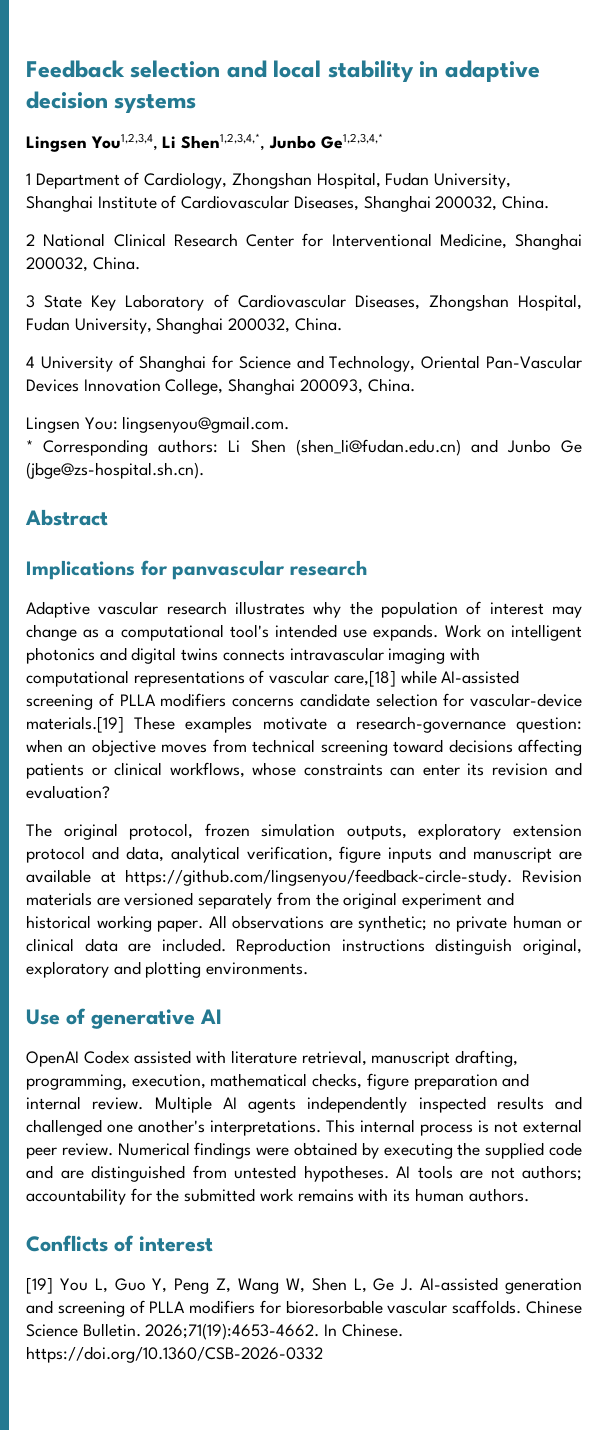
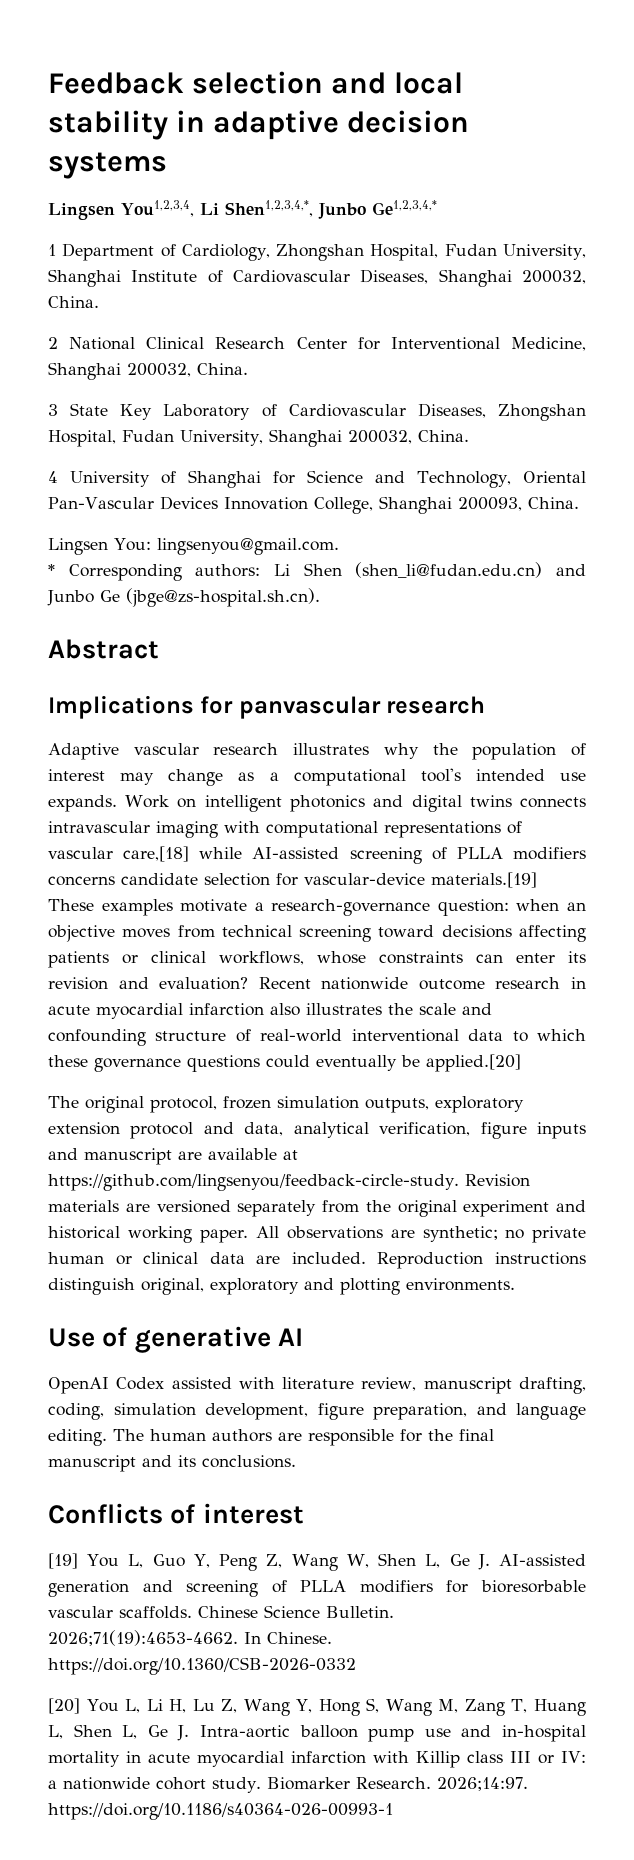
(110, 792) none -> [258,977,586,990] [48,1003,492,1019] [48,1029,586,1046] [48,1054,521,1072] Recent nationwide outcome research in acute myocardial infarction also illustrates the scale and confounding structure of real-world interventional data to which these governance questions could eventually be applied.[20]
[301,1050,367,1066] retrieval, -> [361,1377,417,1391] review,
[26,1073,530,1090] [26,1096,582,1113] [26,1119,582,1136] [26,1142,582,1159] [26,1165,582,1182] [26,1188,529,1205] programming, execution, mathematical checks, figure preparation and internal review. Multiple AI agents independently inspected results and challenged one another's interpretations. This internal process is not external peer review. Numerical findings were obtained by executing the supplied code and are distinguished from untested hypotheses. AI tools are not authors; accountability for the submitted work remains with its human authors. -> [48,1403,586,1420] [48,1429,494,1446] [48,1455,296,1472] coding, simulation development, figure preparation, and language editing. The human authors are responsible for the final manuscript and its conclusions.
(323, 1354) none -> [48,1698,587,1716] [48,1724,587,1742] [48,1751,587,1768] [48,1777,528,1793] [48,1803,393,1820] // [20] You L, Li H, Lu Z, Wang Y, Hong S, Wang M, Zang T, Huang L, Shen L, Ge J. Intra-aortic balloon pump use and in-hospital mortality in acute myocardial infarction with Killip class III or IV: a nationwide cohort study. Biomarker Research. 2026;14:97. https://doi.org/10.1186/s40364-026-00993-1

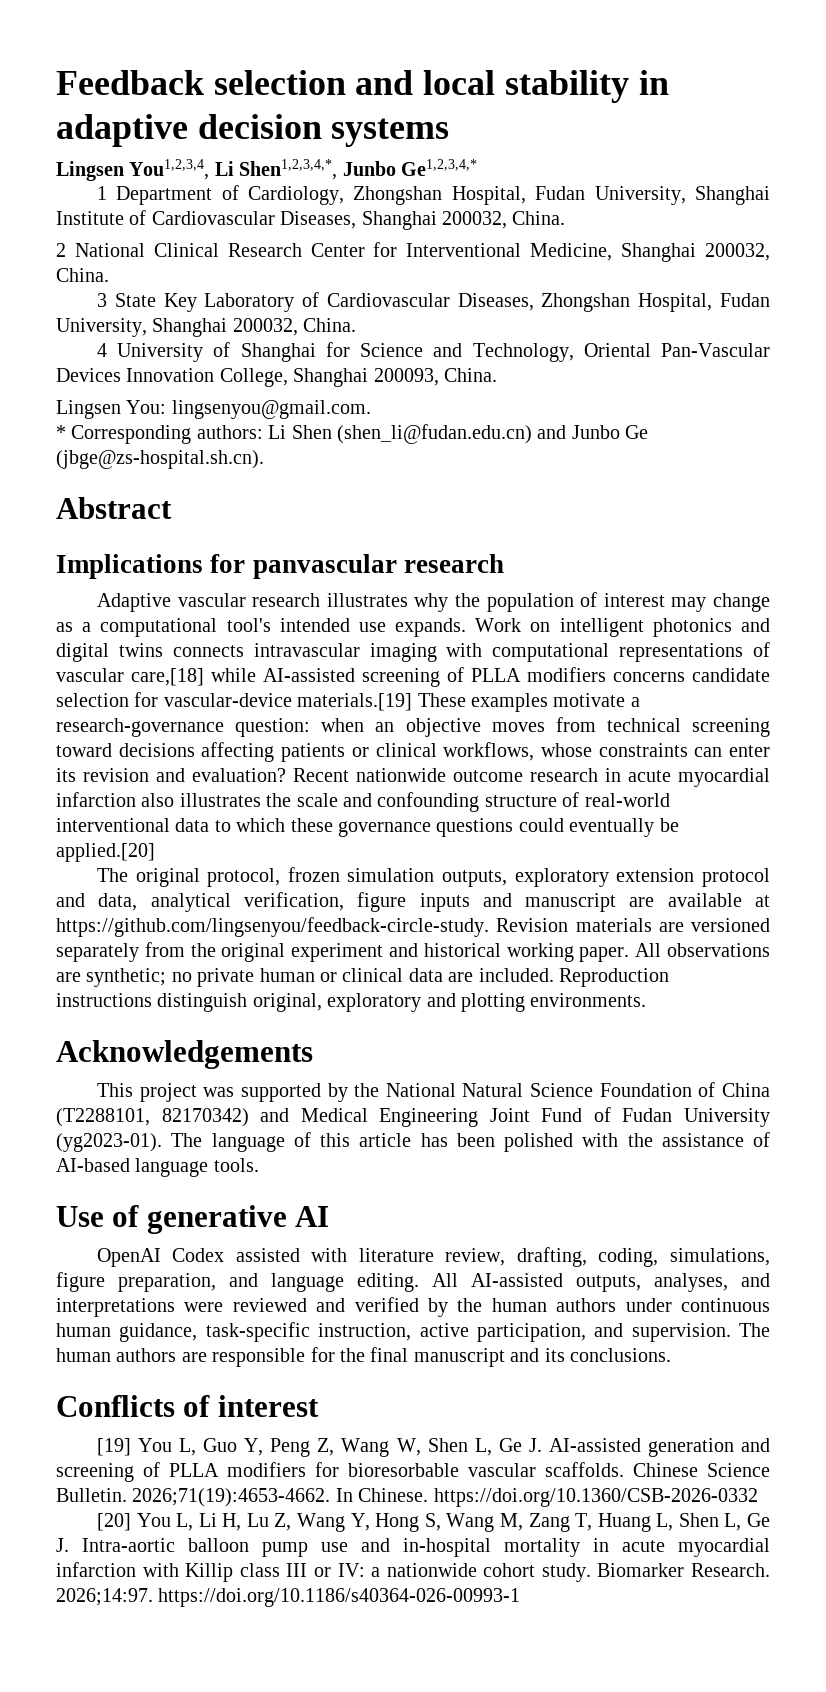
(515, 1284) none -> [56,1040,313,1069] [96,1082,770,1102] [56,1107,770,1127] [56,1132,770,1152] [56,1158,259,1177] // Acknowledgements // This project was supported by the National Natural Science Foundation of China (T2288101, 82170342) and Medical Engineering Joint Fund of Fudan University (yg2023-01). The language of this article has been polished with the assistance of AI-based language tools.
[423,1377,512,1394] manuscript -> (506, 1257) none
[113,1403,308,1420] simulation development, -> [670,1248,770,1266] simulations,
(107, 1437) none -> [432,1273,770,1292] [56,1297,770,1317] [56,1322,731,1342] All AI-assisted outputs, analyses, and interpretations were reviewed and verified by the human authors under continuous human guidance, task-specific instruction, active participation, and supervision.

